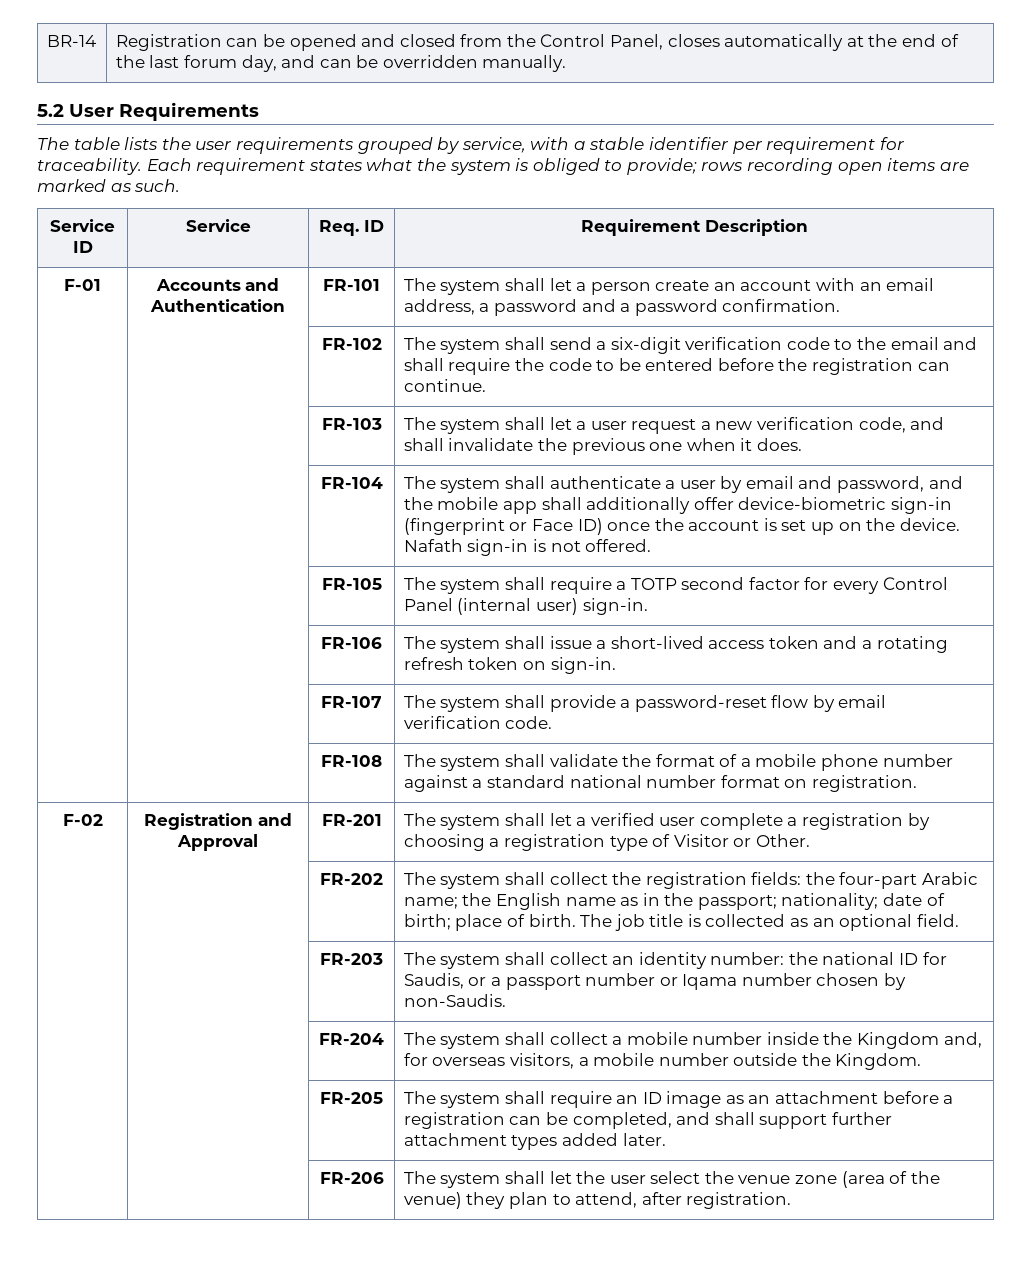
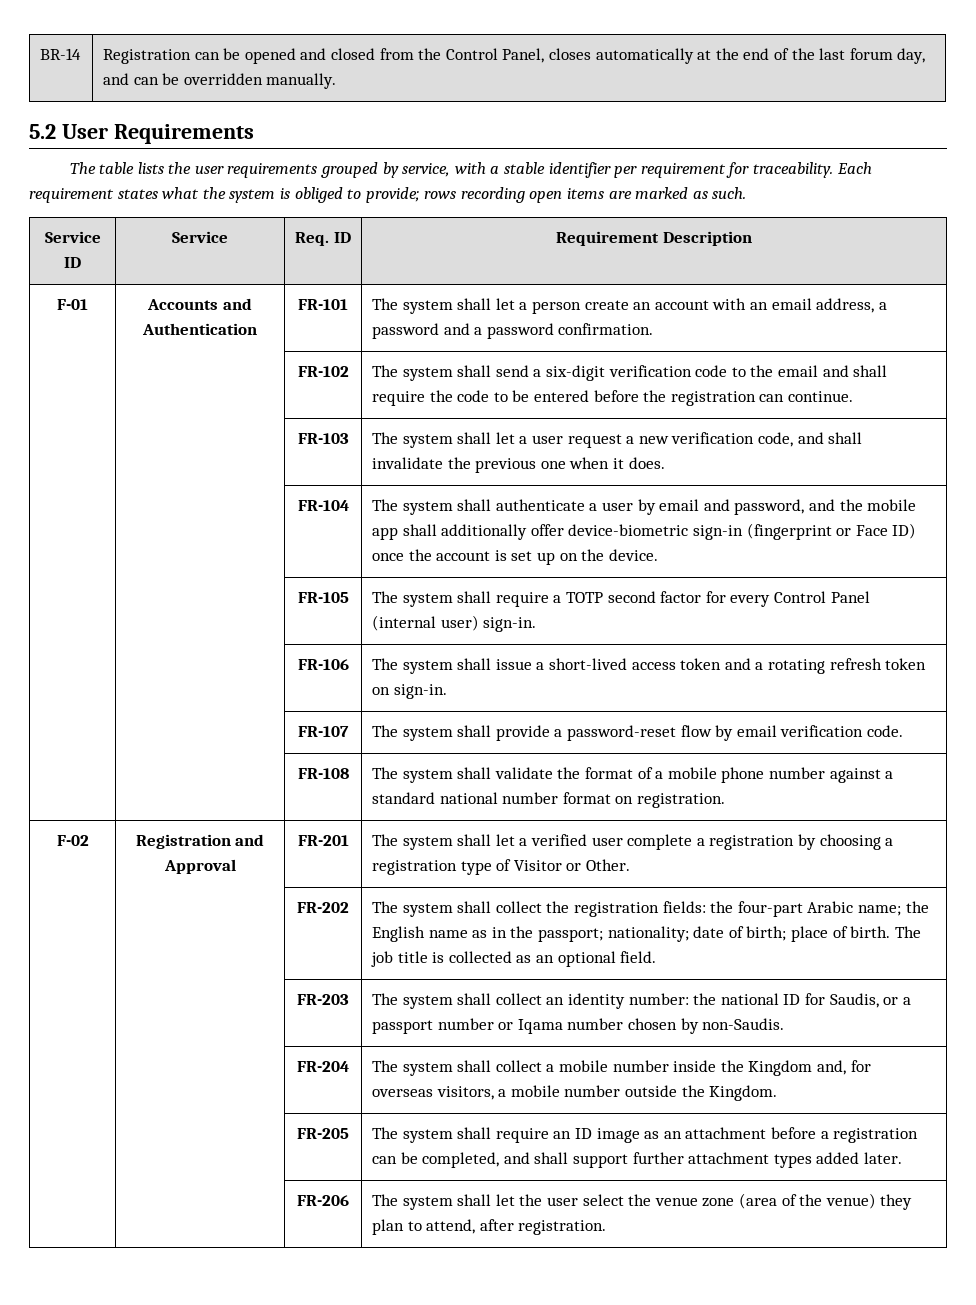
[403,539,652,556] Nafath sign-in is not offered. -> (658, 555) none

